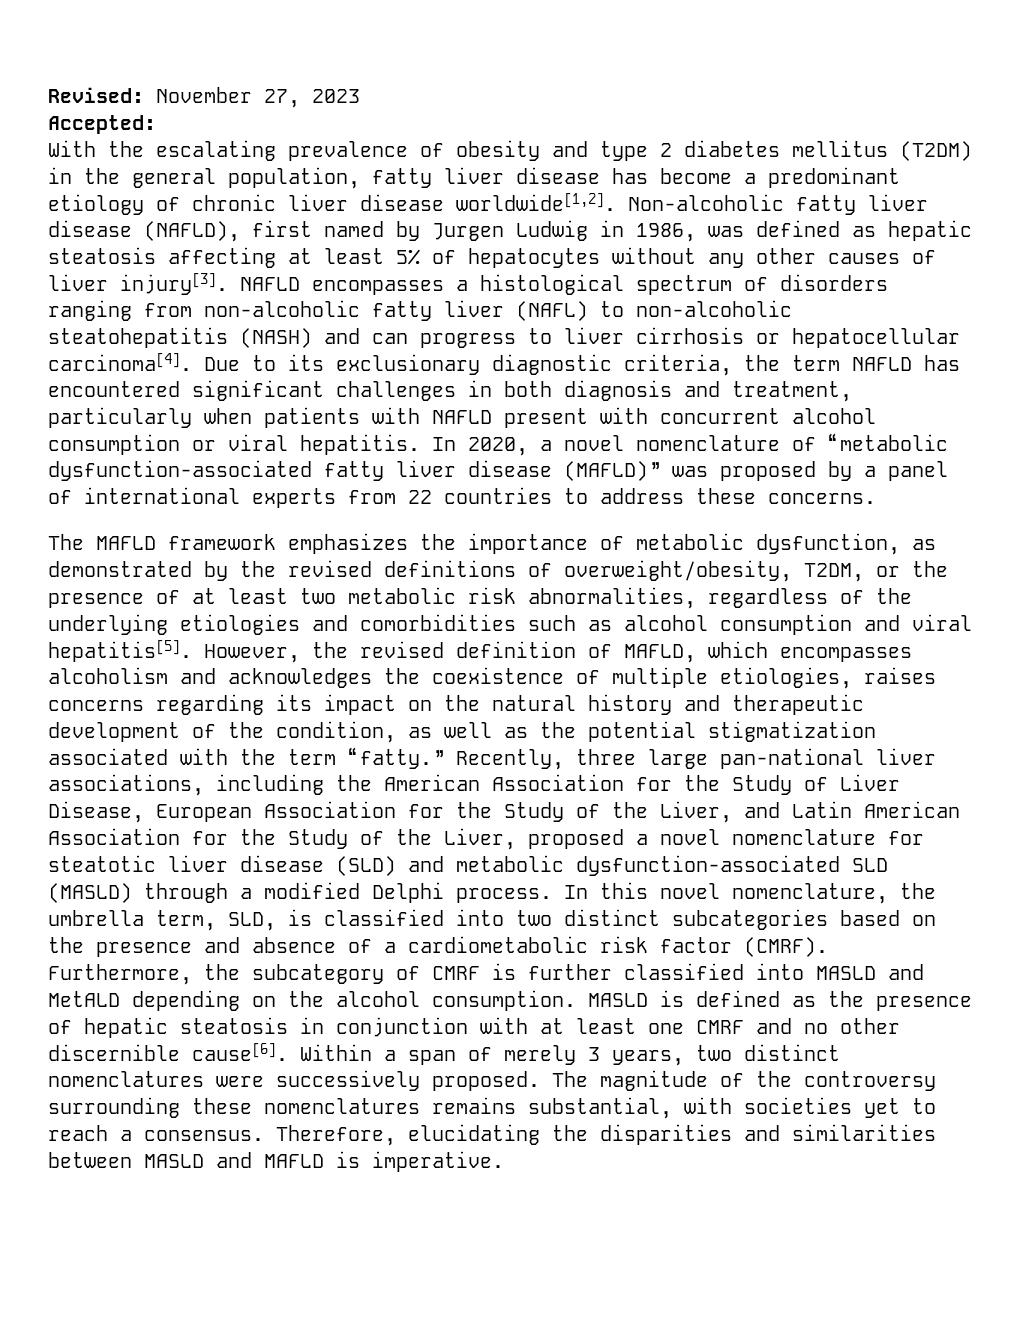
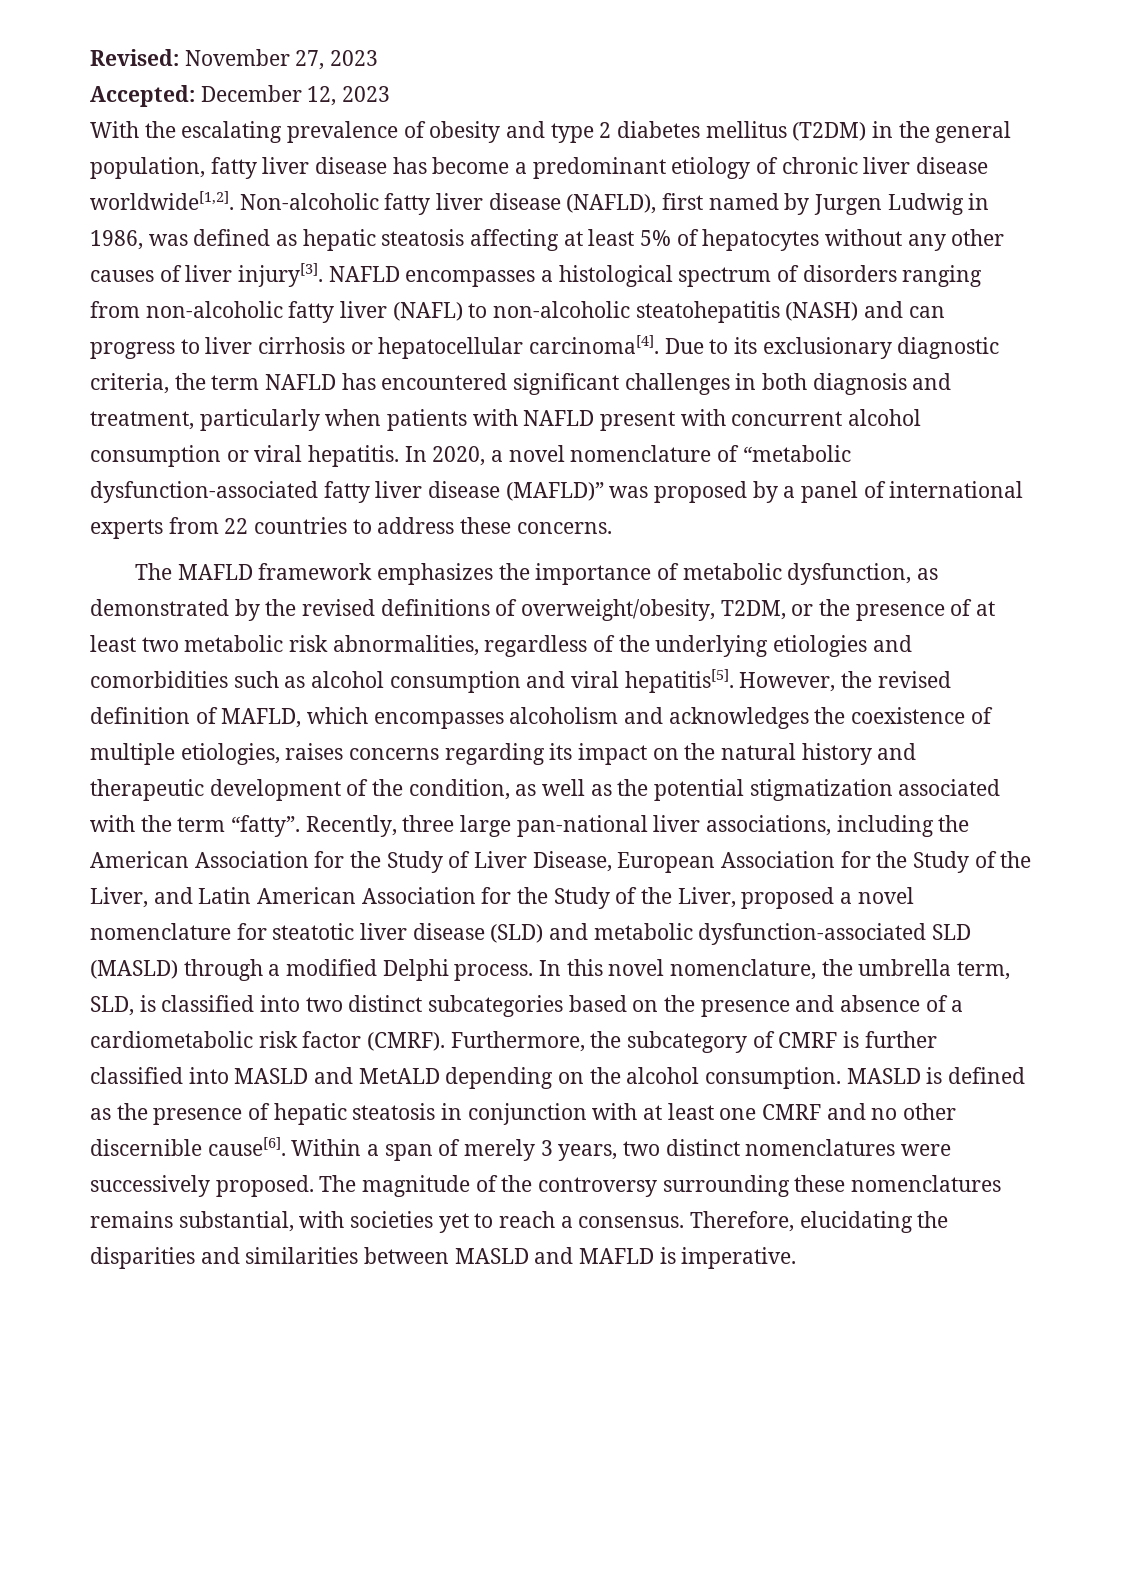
(156, 124) none -> [200,85,391,106] December 12, 2023
[348,747,444,769] “fatty.” -> [231,815,301,837] “fatty”.

